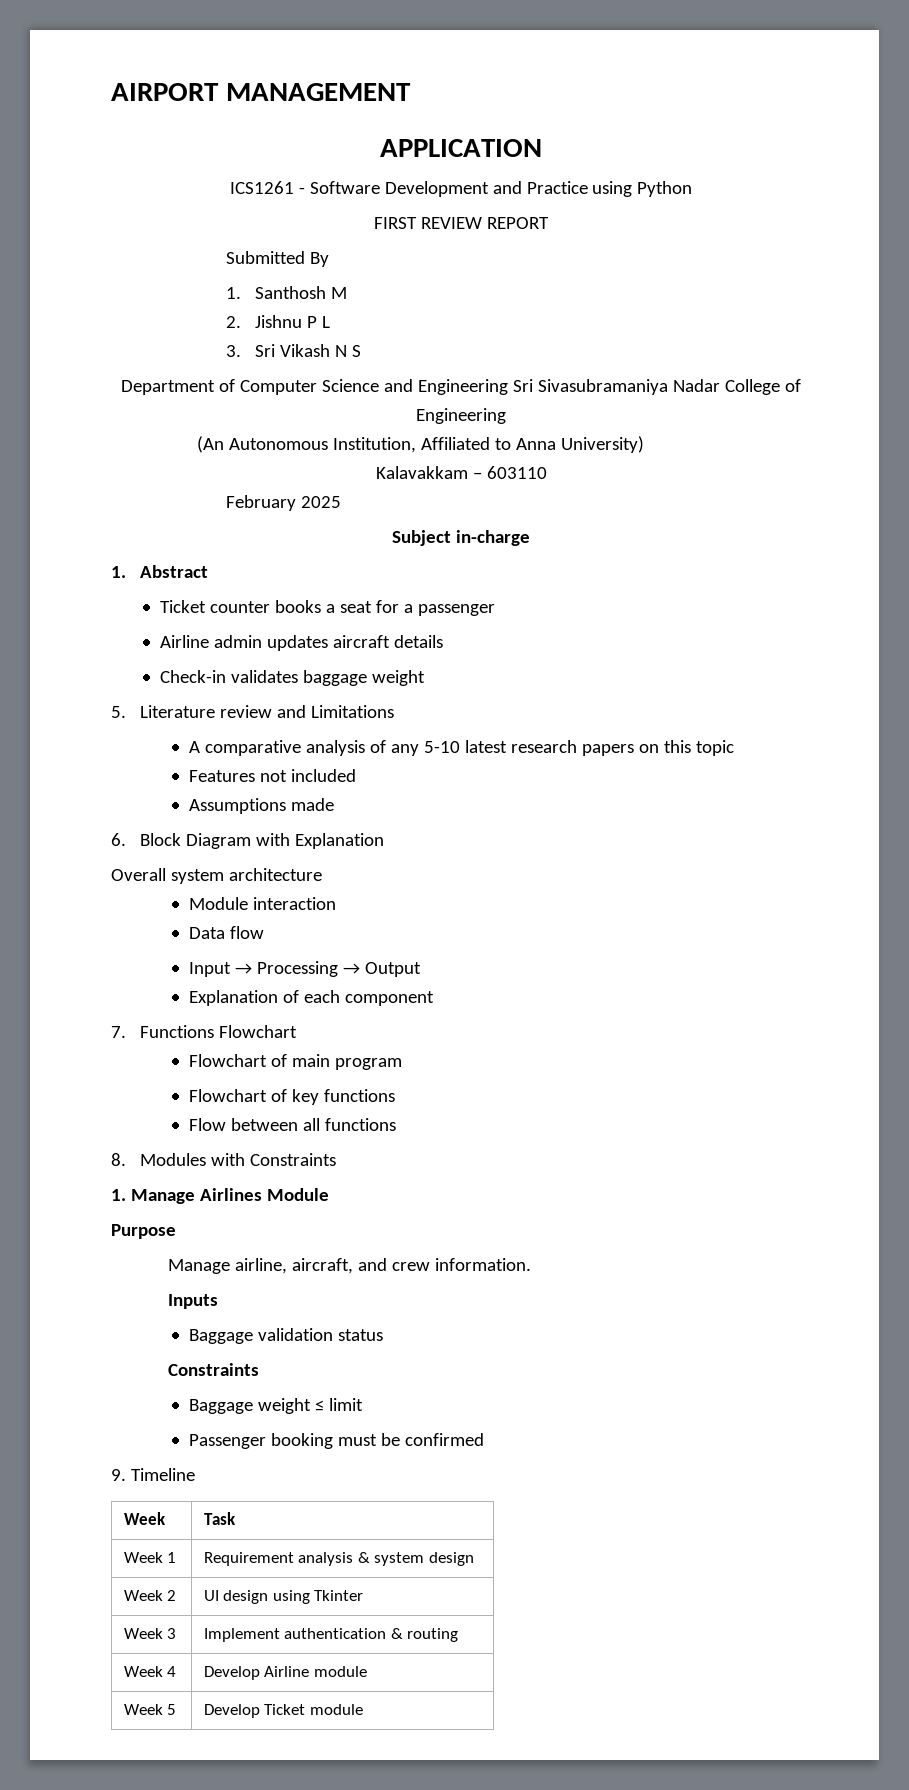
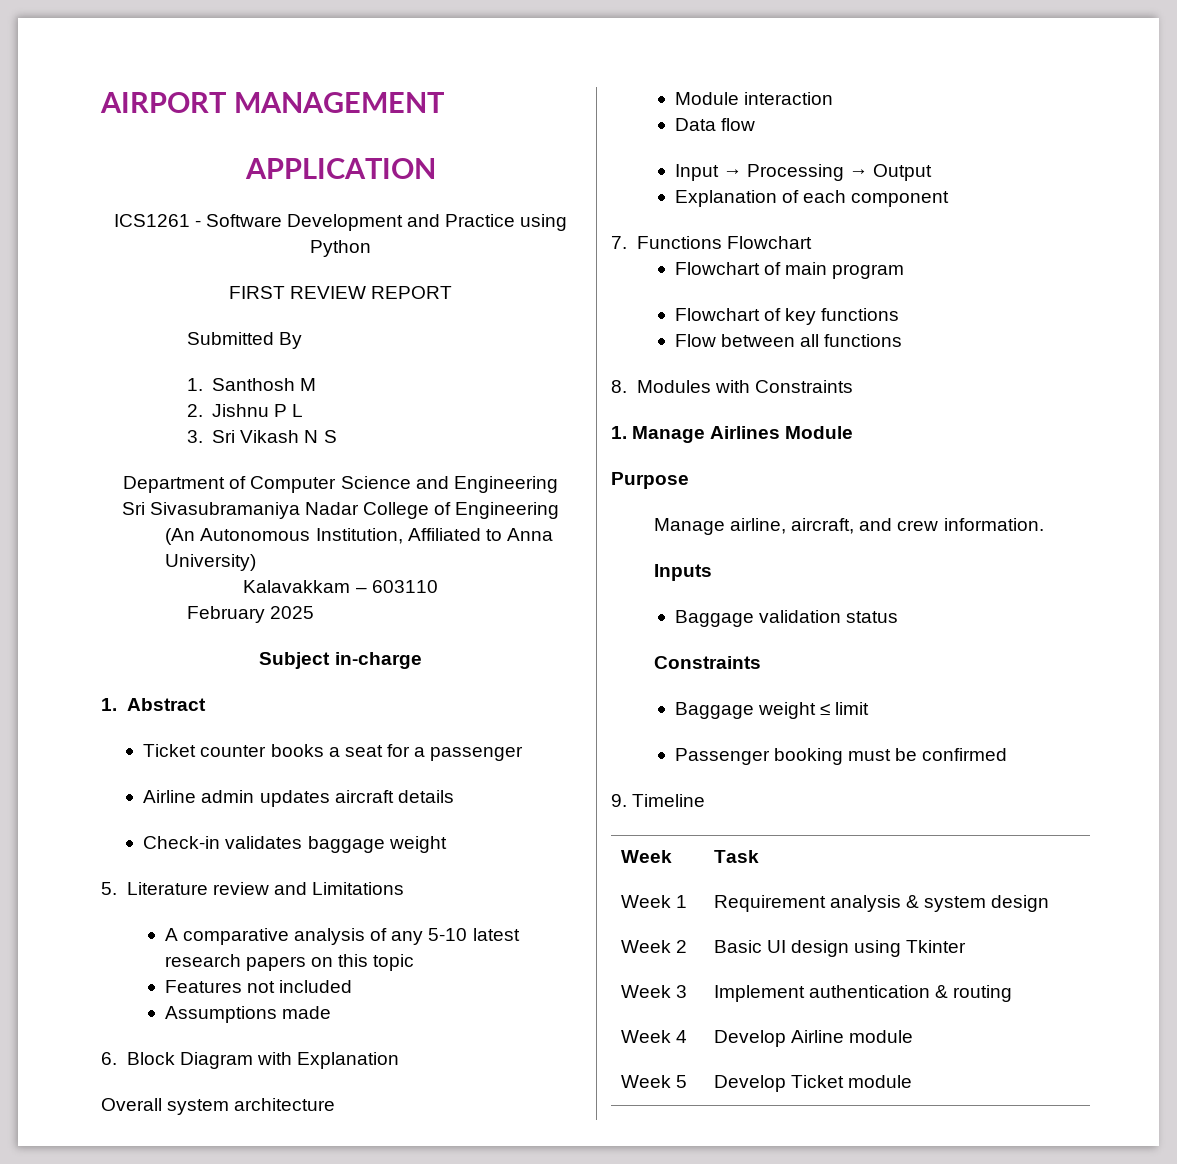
(508, 387) none -> (558, 484) //
(177, 1595) none -> [713,940,762,953] Basic

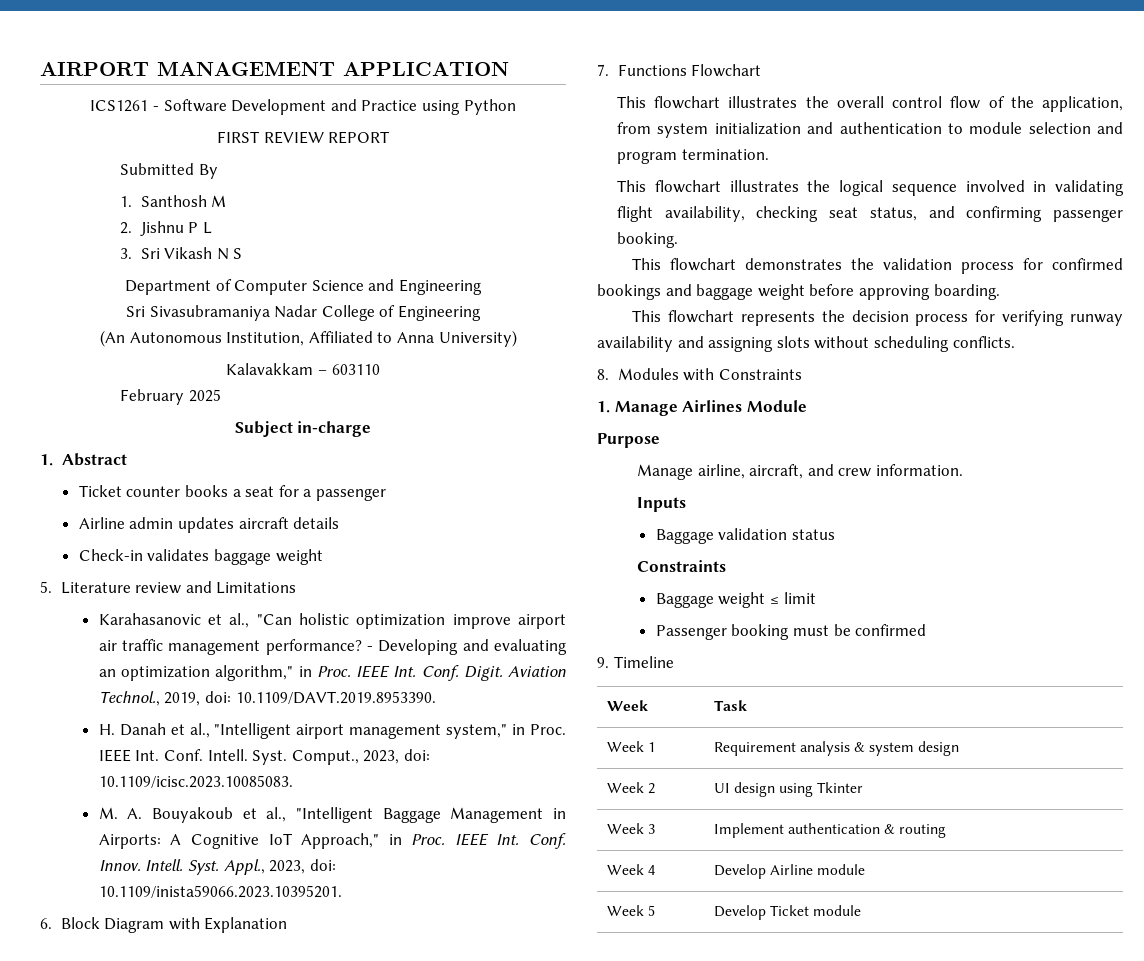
(444, 102) // -> (335, 68) none
[164,928,520,945] [164,954,415,971] [164,980,353,993] [164,1006,331,1023] A comparative analysis of any 5-10 latest research papers on this topic // Features not included // Assumptions made -> [98,613,566,629] [98,639,567,655] [98,665,566,681] [98,691,436,706] [98,723,566,739] [98,749,430,765] [98,775,293,788] [98,807,566,823] [98,833,567,849] [98,859,336,875] [98,885,342,898] Karahasanovic et al., "Can holistic optimization improve airport air traffic management performance? - Developing and evaluating an optimization algorithm," in Proc. IEEE Int. Conf. Digit. Aviation Technol., 2019, doi: 10.1109/DAVT.2019.8953390. // H. Danah et al., "Intelligent airport management system," in Proc. IEEE Int. Conf. Intell. Syst. Comput., 2023, doi: 10.1109/icisc.2023.10085083. // M. A. Bouyakoub et al., "Intelligent Baggage Management in Airports: A Cognitive IoT Approach," in Proc. IEEE Int. Conf. Innov. Intell. Syst. Appl., 2023, doi: 10.1109/inista59066.2023.10395201.
[101,1098,336,1115] [674,92,833,105] [674,118,755,131] [674,164,933,181] [674,190,950,207] [611,236,812,249] [674,262,905,279] [674,308,900,325] [674,334,903,347] Overall system architecture // Module interaction // Data flow // Input → Processing → Output // Explanation of each component // 7. Functions Flowchart // Flowchart of main program // Flowchart of key functions // Flow between all functions -> [597,64,762,77] [617,96,1123,112] [617,122,1123,138] [617,149,769,164] [617,180,1124,196] [617,206,1123,222] [617,232,679,248] [632,258,1123,274] [597,284,1000,300] [632,310,1123,326] [597,336,1015,352] 7. Functions Flowchart // This flowchart illustrates the overall control flow of the application, from system initialization and authentication to module selection and program termination. // This flowchart illustrates the logical sequence involved in validating flight availability, checking seat status, and confirming passenger booking. // This flowchart demonstrates the validation process for confirmed bookings and baggage weight before approving boarding. // This flowchart represents the decision process for verifying runway availability and assigning slots without scheduling conflicts.
[713,940,762,953] Basic -> (655, 788) none

